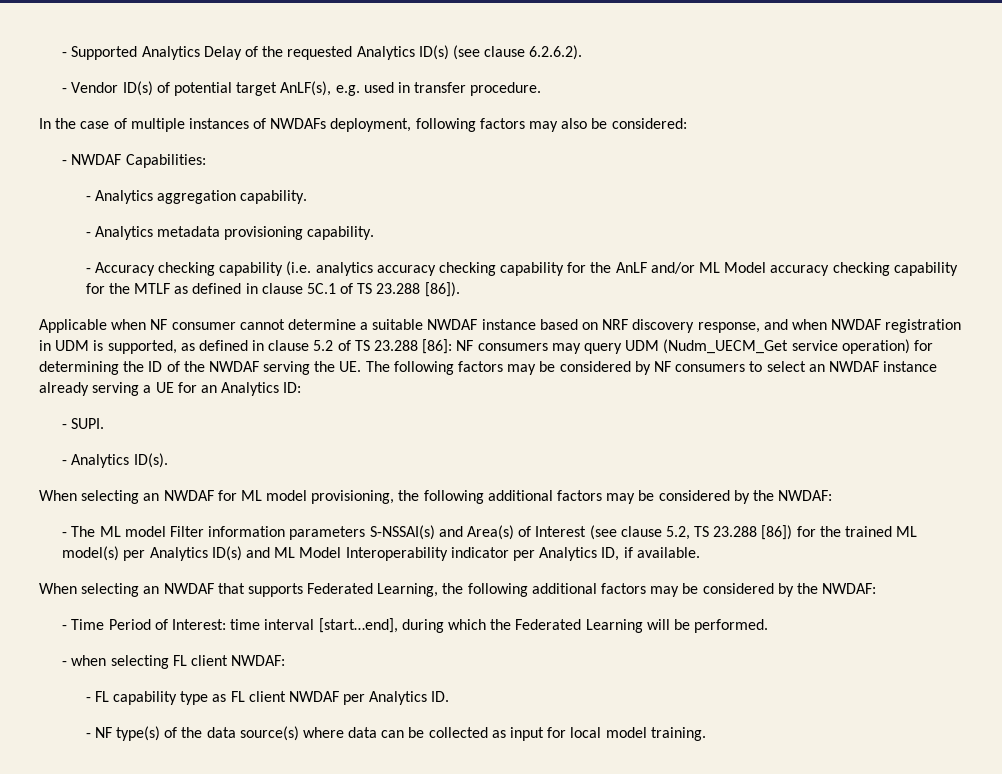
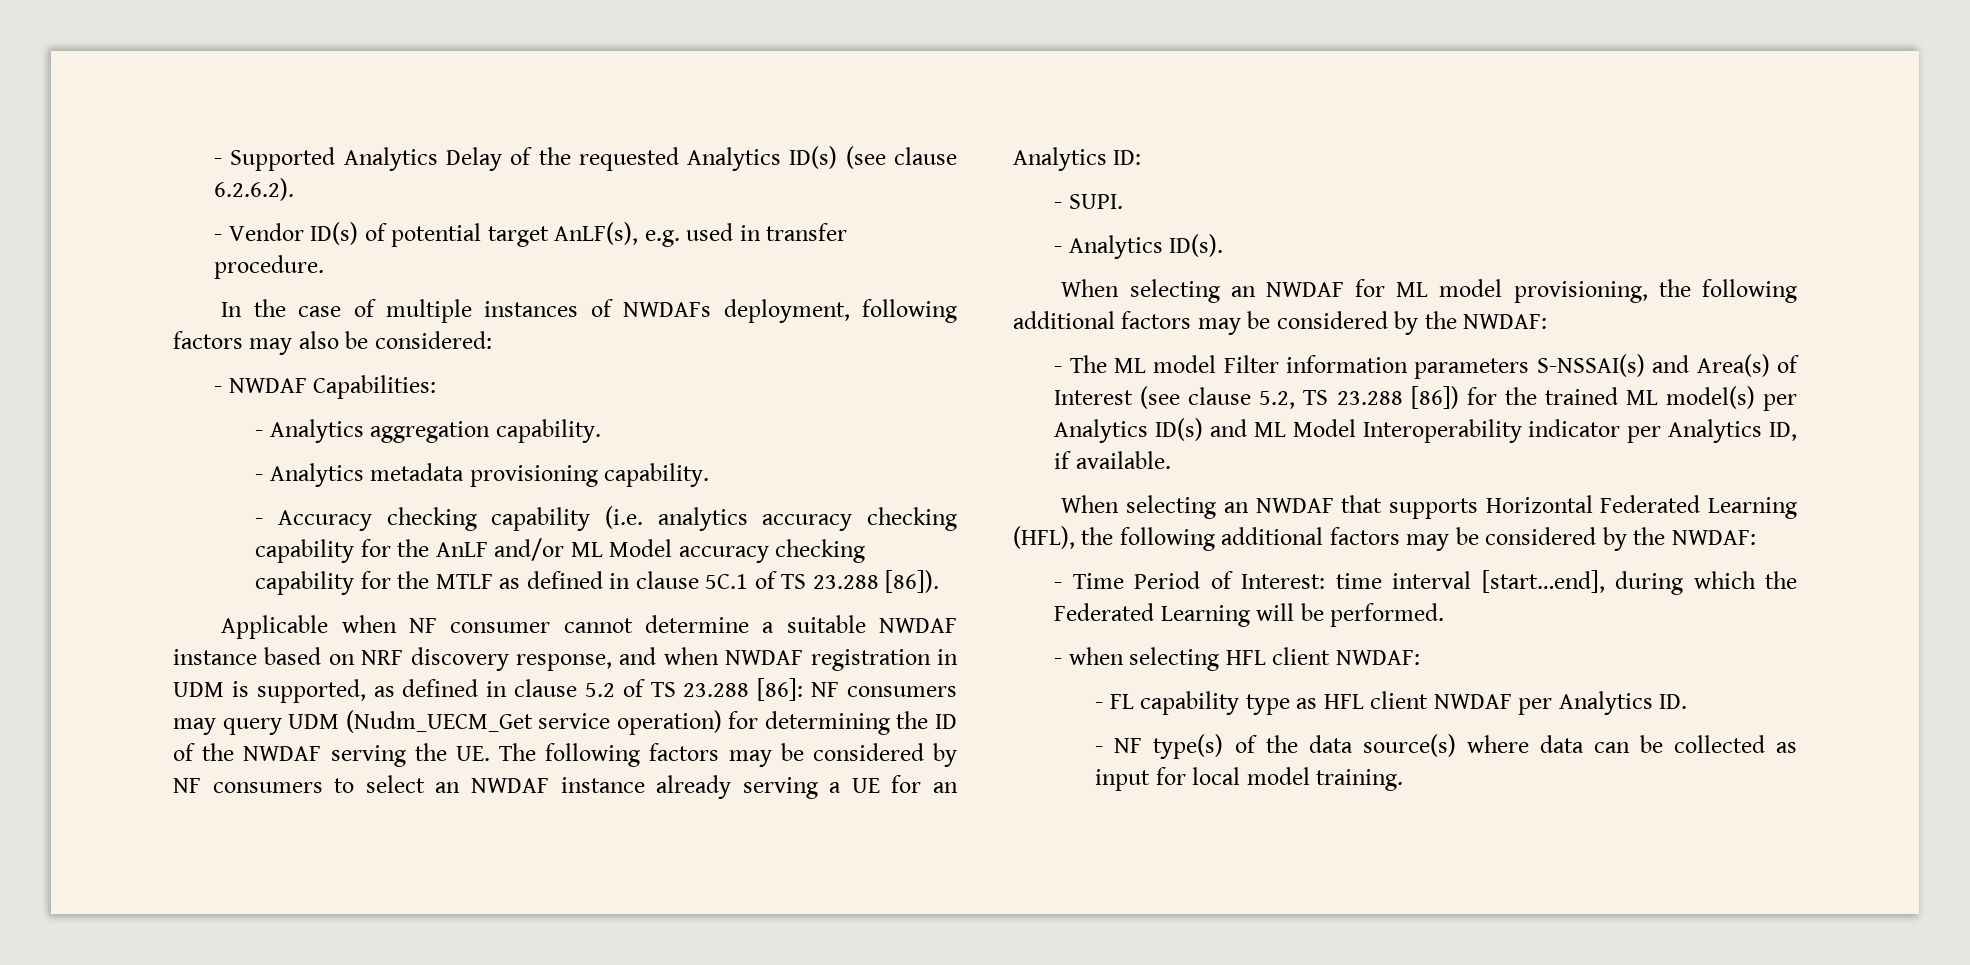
[307,583,439,597] Federated Learning, -> [1485,495,1797,519] [1013,526,1075,549] Horizontal Federated Learning (HFL),
[172,655,187,666] FL -> [1225,650,1266,665] HFL
[230,691,245,702] FL -> [1323,694,1364,709] HFL

